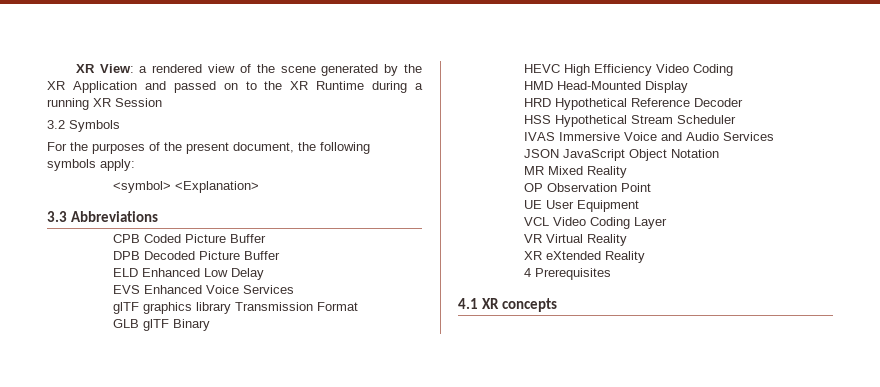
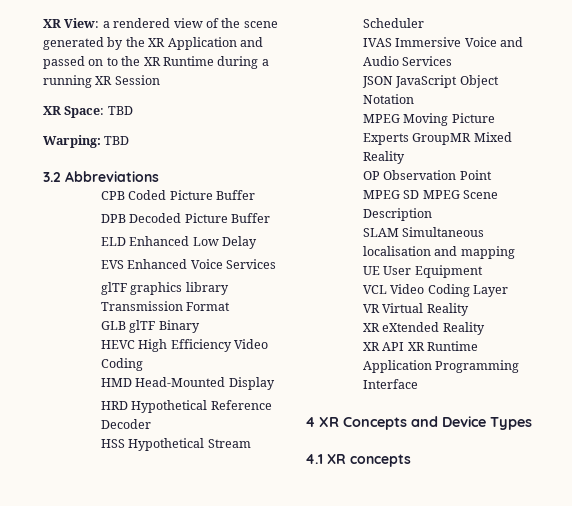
[47,120,120,132] [47,142,370,154] [47,159,135,171] [113,181,260,193] [47,211,67,222] 3.2 Symbols // For the purposes of the present document, the following symbols apply: // <symbol> <Explanation> // 3.3 -> [43,106,133,118] [43,135,130,148] [43,172,61,182] XR Space: TBD // Warping: TBD // 3.2
[524,166,545,175] MR -> [363,113,495,126] [363,133,472,145] MPEG Moving Picture Experts GroupMR
(652, 187) none -> [363,190,499,199] [363,208,433,221] [363,227,485,237] [363,246,515,259] // MPEG SD MPEG Scene Description // SLAM Simultaneous localisation and mapping
[524,268,612,280] 4 Prerequisites -> [363,341,479,351] [363,360,520,373] [363,379,419,389] [305,416,532,430] XR API XR Runtime Application Programming Interface // 4 XR Concepts and Device Types

